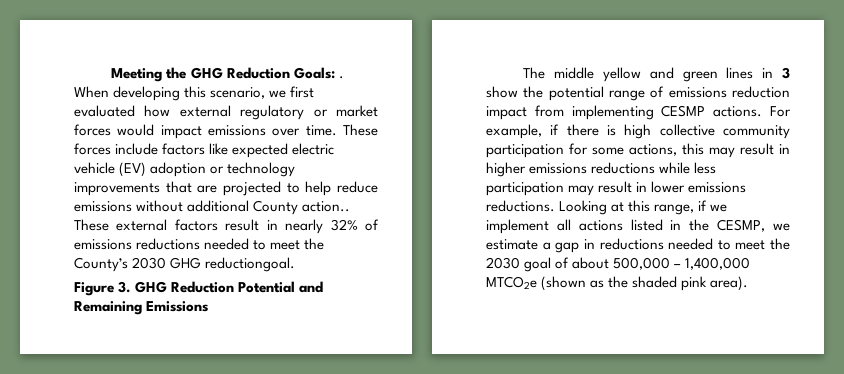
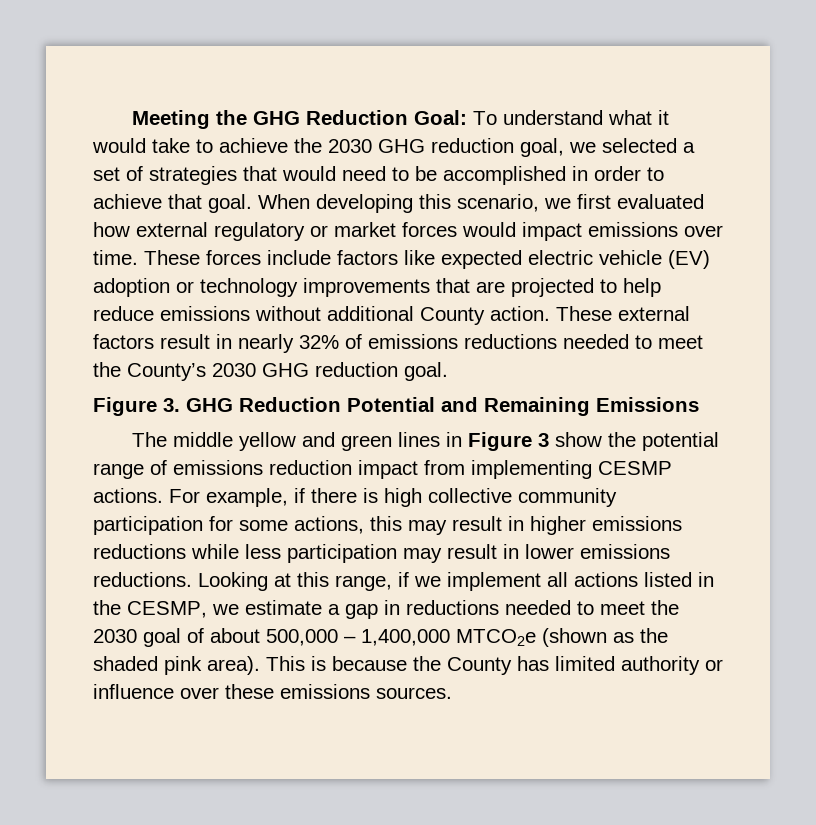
[293,67,344,79] Goals: . -> [414,110,670,125] [92,138,695,157] [93,166,664,185] [93,194,252,213] Goal: To understand what it would take to achieve the 2030 GHG reduction goal, we selected a set of strategies that would need to be accomplished in order to achieve that goal.
[302,201,351,212] action.. -> [490,306,550,321] action.
[205,257,296,272] reductiongoal. -> [315,362,448,381] reduction goal.
(774, 73) none -> [468,432,533,451] Figure
(749, 283) none -> [266,656,723,675] [93,684,452,699] This is because the County has limited authority or influence over these emissions sources.

